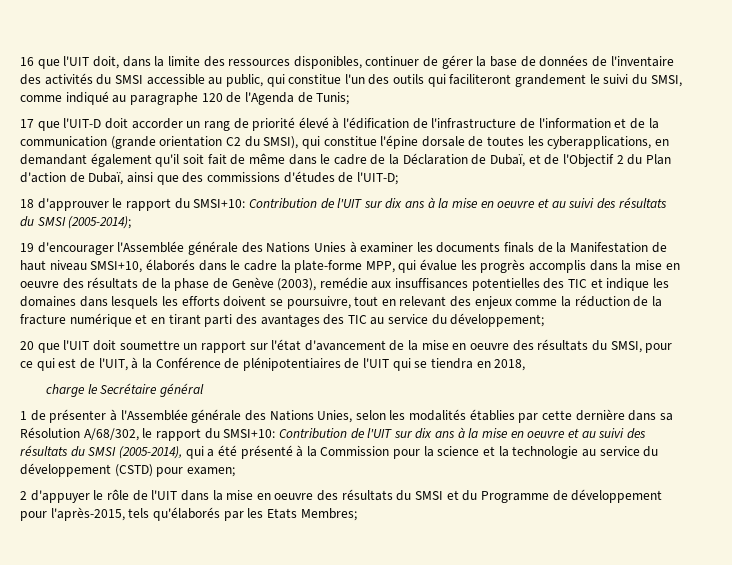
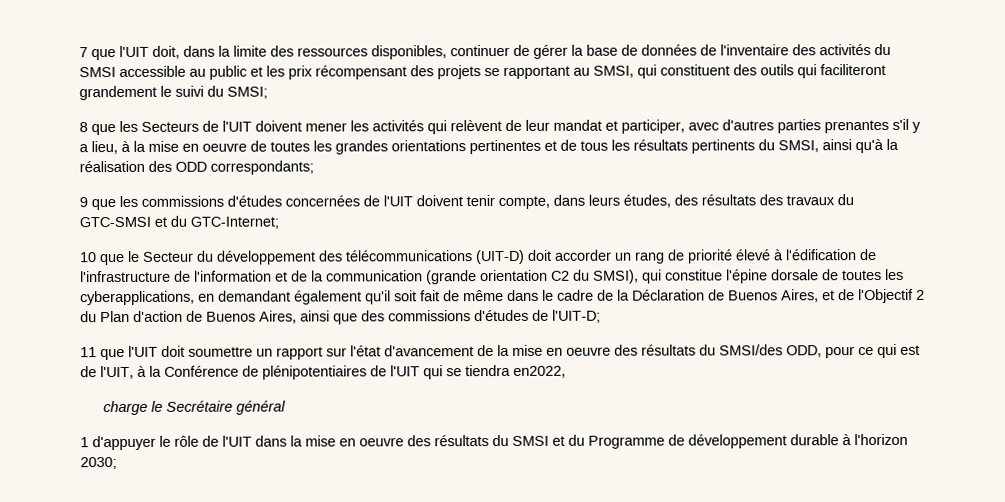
[20,57,34,66] 16 -> [79,47,88,58] 7
[225,74,365,87] public, qui constitue l'un -> [209,64,730,80] public et les prix récompensant des projets se rapportant au SMSI, qui constituent
[650,75,682,87] [20,91,350,105] [20,118,102,131] SMSI, comme indiqué au paragraphe 120 de l'Agenda de Tunis; // 17 que l'UIT-D -> [227,86,268,99] [79,118,921,136] [79,138,899,155] [79,160,314,175] [79,194,854,211] [79,215,279,229] [80,249,525,266] SMSI; // 8 que les Secteurs de l'UIT doivent mener les activités qui relèvent de leur mandat et participer, avec d'autres parties prenantes s'il y a lieu, à la mise en oeuvre de toutes les grandes orientations pertinentes et de tous les résultats pertinents du SMSI, ainsi qu'à la réalisation des ODD correspondants; // 9 que les commissions d'études concernées de l'UIT doivent tenir compte, dans leurs études, des résultats des travaux du GTC-SMSI et du GTC-Internet; // 10 que le Secteur du développement des télécommunications (UIT-D)
[490,154,526,167] Dubaï, -> [728,289,819,303] Buenos Aires,
[88,172,124,185] Dubaï, -> [206,310,297,324] Buenos Aires,
[20,197,667,211] [20,216,132,229] [20,241,667,255] [20,259,680,273] [20,277,669,291] [20,295,662,309] [20,313,545,327] [20,341,34,350] 18 d'approuver le rapport du SMSI+10: Contribution de l'UIT sur dix ans à la mise en oeuvre et au suivi des résultats du SMSI (2005-2014); // 19 d'encourager l'Assemblée générale des Nations Unies à examiner les documents finals de la Manifestation de haut niveau SMSI+10, élaborés dans le cadre la plate-forme MPP, qui évalue les progrès accomplis dans la mise en oeuvre des résultats de la phase de Genève (2003), remédie aux insuffisances potentielles des TIC et indique les domaines dans lesquels les efforts doivent se poursuivre, tout en relevant des enjeux comme la réduction de la fracture numérique et en tirant parti des avantages des TIC au service du développement; // 20 -> [80,347,97,358] 11
[610,341,642,353] SMSI, -> [719,344,822,358] SMSI/des ODD,
[476,359,526,371] en 2018, -> [513,365,566,378] en2022,
[30,409,673,423] [20,427,646,441] [20,445,659,459] [20,463,235,477] [20,491,27,500] de présenter à l'Assemblée générale des Nations Unies, selon les modalités établies par cette dernière dans sa Résolution A/68/302, le rapport du SMSI+10: Contribution de l'UIT sur dix ans à la mise en oeuvre et au suivi des résultats du SMSI (2005-2014), qui a été présenté à la Commission pour la science et la technologie au service du développement (CSTD) pour examen; // 2 -> (89, 442) none
[20,507,357,521] pour l'après-2015, tels qu'élaborés par les Etats Membres; -> [790,433,908,446] [80,457,117,470] durable à l'horizon 2030;

